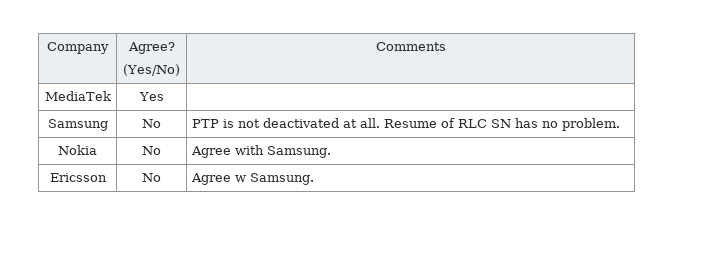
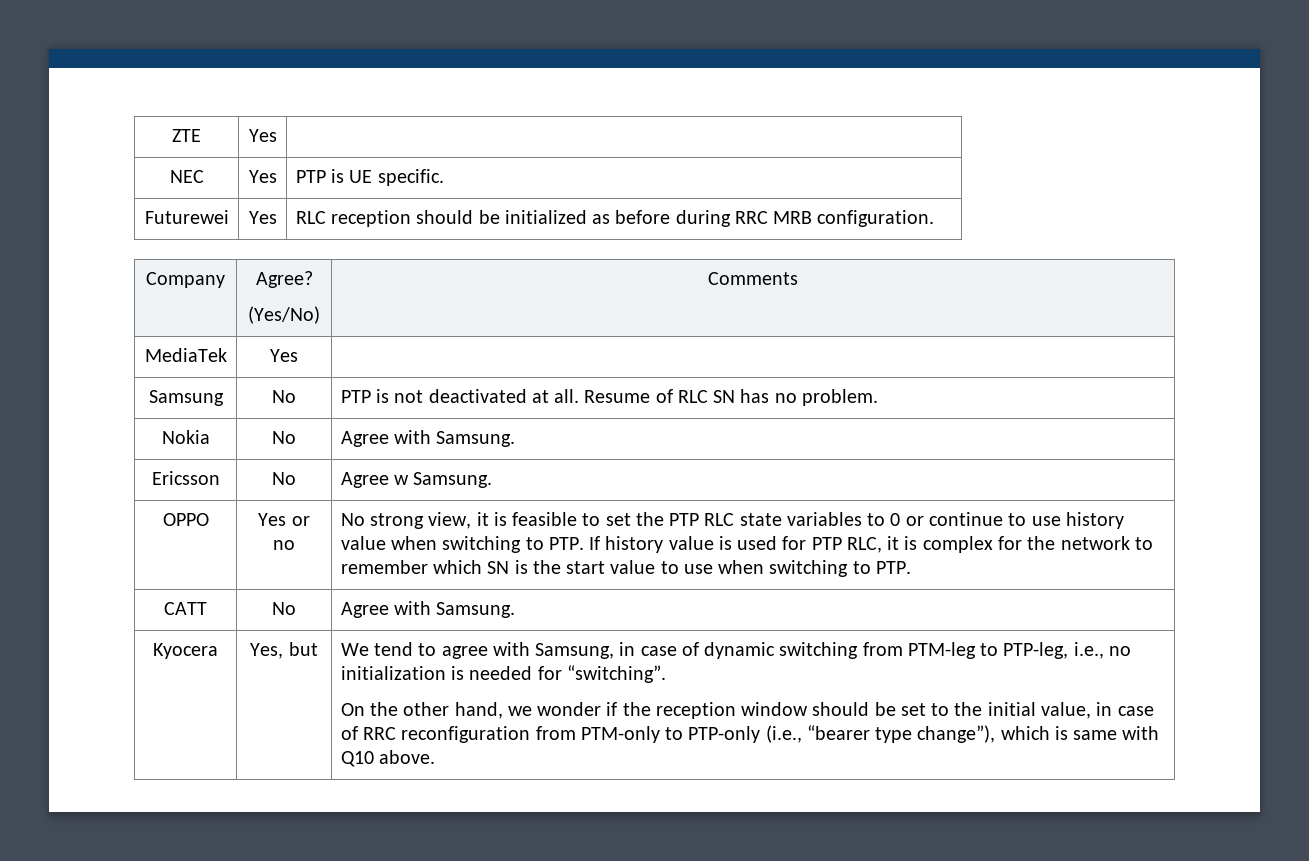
(47, 48) none -> [172,129,201,142] [248,129,277,142] [169,170,204,183] [248,170,277,183] [295,169,444,186] [144,210,229,224] [248,211,277,224] [295,210,935,227] ZTE | Yes | // NEC | Yes | PTP is UE specific. // Futurewei | Yes | RLC reception should be initialized as before during RRC MRB configuration. //
(314, 179) none -> [162,513,209,526] [258,513,310,526] [273,540,295,550] [340,512,1124,529] [340,536,1153,553] [340,560,911,577] [164,602,207,615] [272,602,296,615] [340,601,516,618] [153,643,218,659] [250,642,318,659] [340,642,1131,659] [340,665,666,683] [340,702,1154,719] [340,725,1160,743] [340,750,435,767] // OPPO | Yes or no | No strong view, it is feasible to set the PTP RLC state variables to 0 or continue to use history value when switching to PTP. If history value is used for PTP RLC, it is complex for the network to remember which SN is the start value to use when switching to PTP. // CATT | No | Agree with Samsung. // Kyocera | Yes, but | We tend to agree with Samsung, in case of dynamic switching from PTM-leg to PTP-leg, i.e., no initialization is needed for “switching”. // On the other hand, we wonder if the reception window should be set to the initial value, in case of RRC reconfiguration from PTM-only to PTP-only (i.e., “bearer type change”), which is same with Q10 above.

